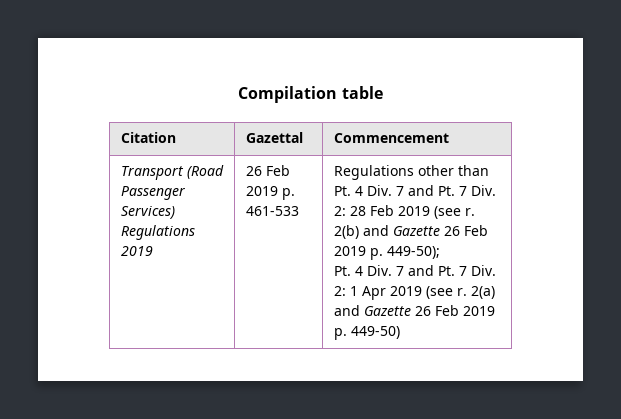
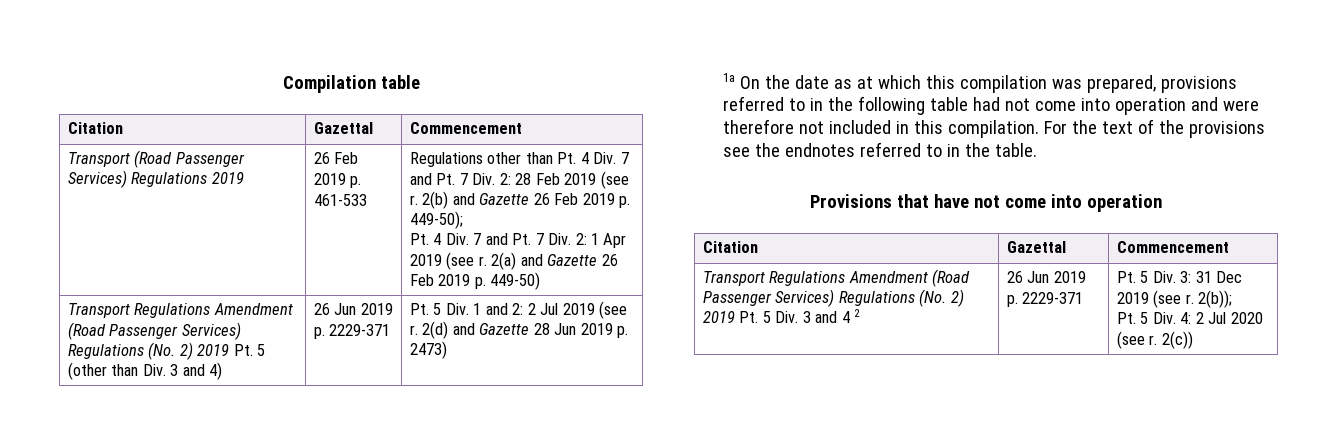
(400, 332) none -> [67,303,293,318] [67,322,241,340] [67,342,266,360] [67,362,223,380] [313,303,393,315] [313,324,391,339] [409,301,628,319] [409,321,629,339] [409,341,447,359] [723,73,1238,93] [723,96,1260,115] [723,119,1266,138] [723,142,1038,157] [810,194,1162,212] [702,241,758,253] [1006,241,1066,253] [1116,241,1229,253] [702,269,971,287] [702,289,964,307] [702,309,861,323] [1006,271,1086,283] [1006,292,1084,307] [1116,271,1243,283] [1116,290,1233,308] [1116,312,1263,324] [1116,331,1193,349] // Transport Regulations Amendment (Road Passenger Services) Regulations (No. 2) 2019 Pt. 5 (other than Div. 3 and 4) | 26 Jun 2019 p. 2229-371 | Pt. 5 Div. 1 and 2: 2 Jul 2019 (see r. 2(d) and Gazette 28 Jun 2019 p. 2473) // 1a On the date as at which this compilation was prepared, provisions referred to in the following table had not come into operation and were therefore not included in this compilation. For the text of the provisions see the endnotes referred to in the table. // Provisions that have not come into operation // Citation | Gazettal | Commencement // Transport Regulations Amendment (Road Passenger Services) Regulations (No. 2) 2019 Pt. 5 Div. 3 and 4 2 | 26 Jun 2019 p. 2229-371 | Pt. 5 Div. 3: 31 Dec 2019 (see r. 2(b)); // Pt. 5 Div. 4: 2 Jul 2020 (see r. 2(c))

